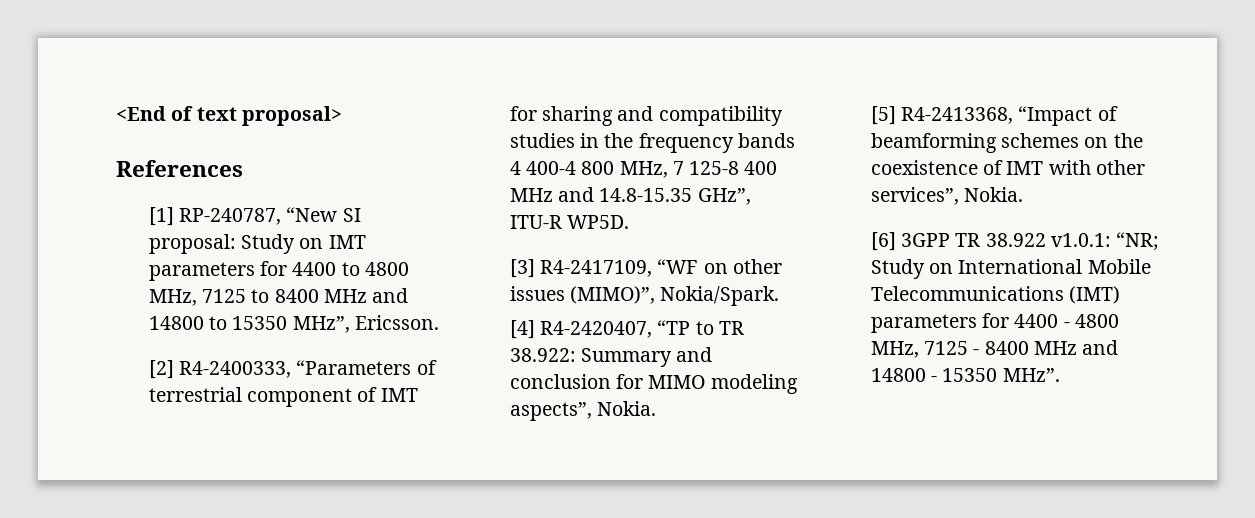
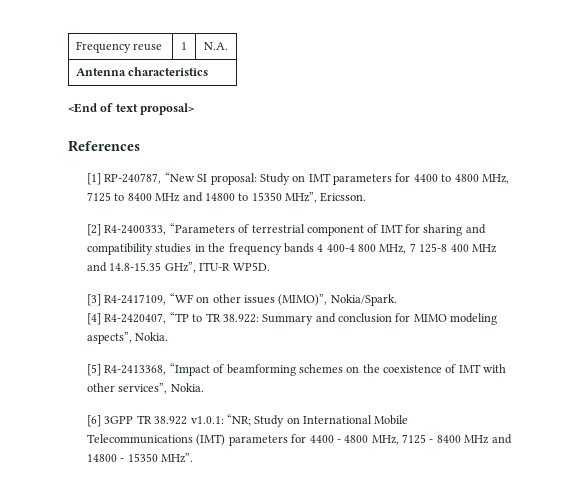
(116, 113) none -> [76,41,163,53] [181,42,187,50] [204,42,228,50] [76,67,209,76] Frequency reuse | 1 | N.A. // Antenna characteristics //

